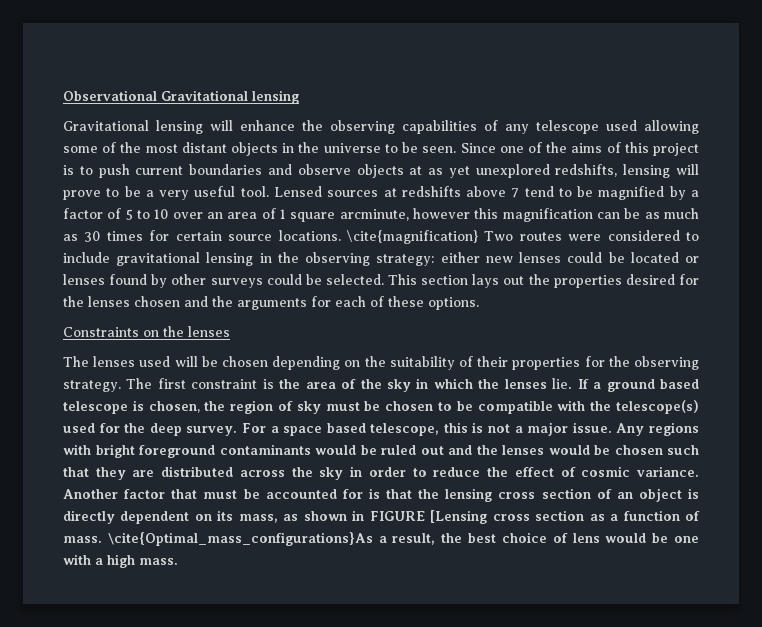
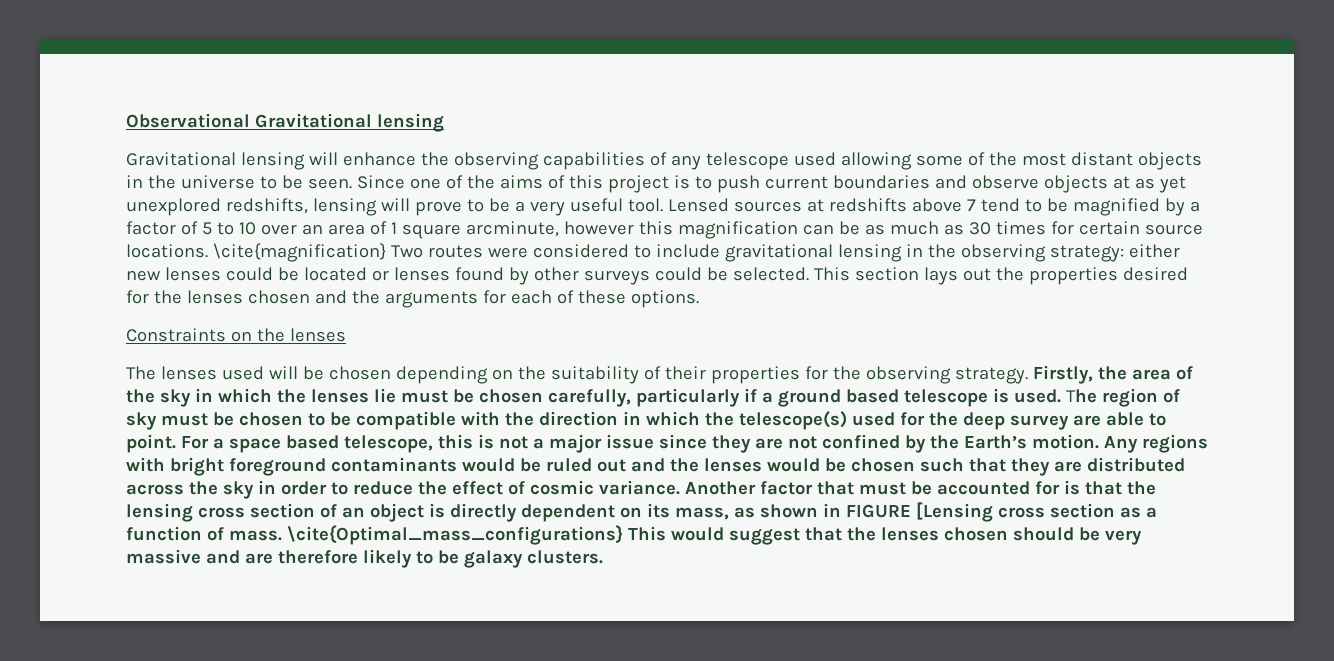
[126,378,274,389] The first constraint is -> [1032,365,1093,384] Firstly,
[552,378,589,389] lie. If -> [373,388,757,407] lie must be chosen carefully, particularly if
[148,401,226,413] chosen, the -> [1013,389,1097,403] used. The
(612, 406) none -> [538,411,734,426] direction in which the
[186,426,238,436] survey. -> [1009,412,1166,430] [126,434,176,453] survey are able to point.
[572,422,612,433] issue. -> [605,434,1099,453] issue since they are not confined by the Earth’s motion.
[107,532,700,546] [63,554,178,568] \cite{Optimal_mass_configurations}As a result, the best choice of lens would be one with a high mass. -> [286,525,1142,545] [126,549,603,568] \cite{Optimal_mass_configurations} This would suggest that the lenses chosen should be very massive and are therefore likely to be galaxy clusters.

